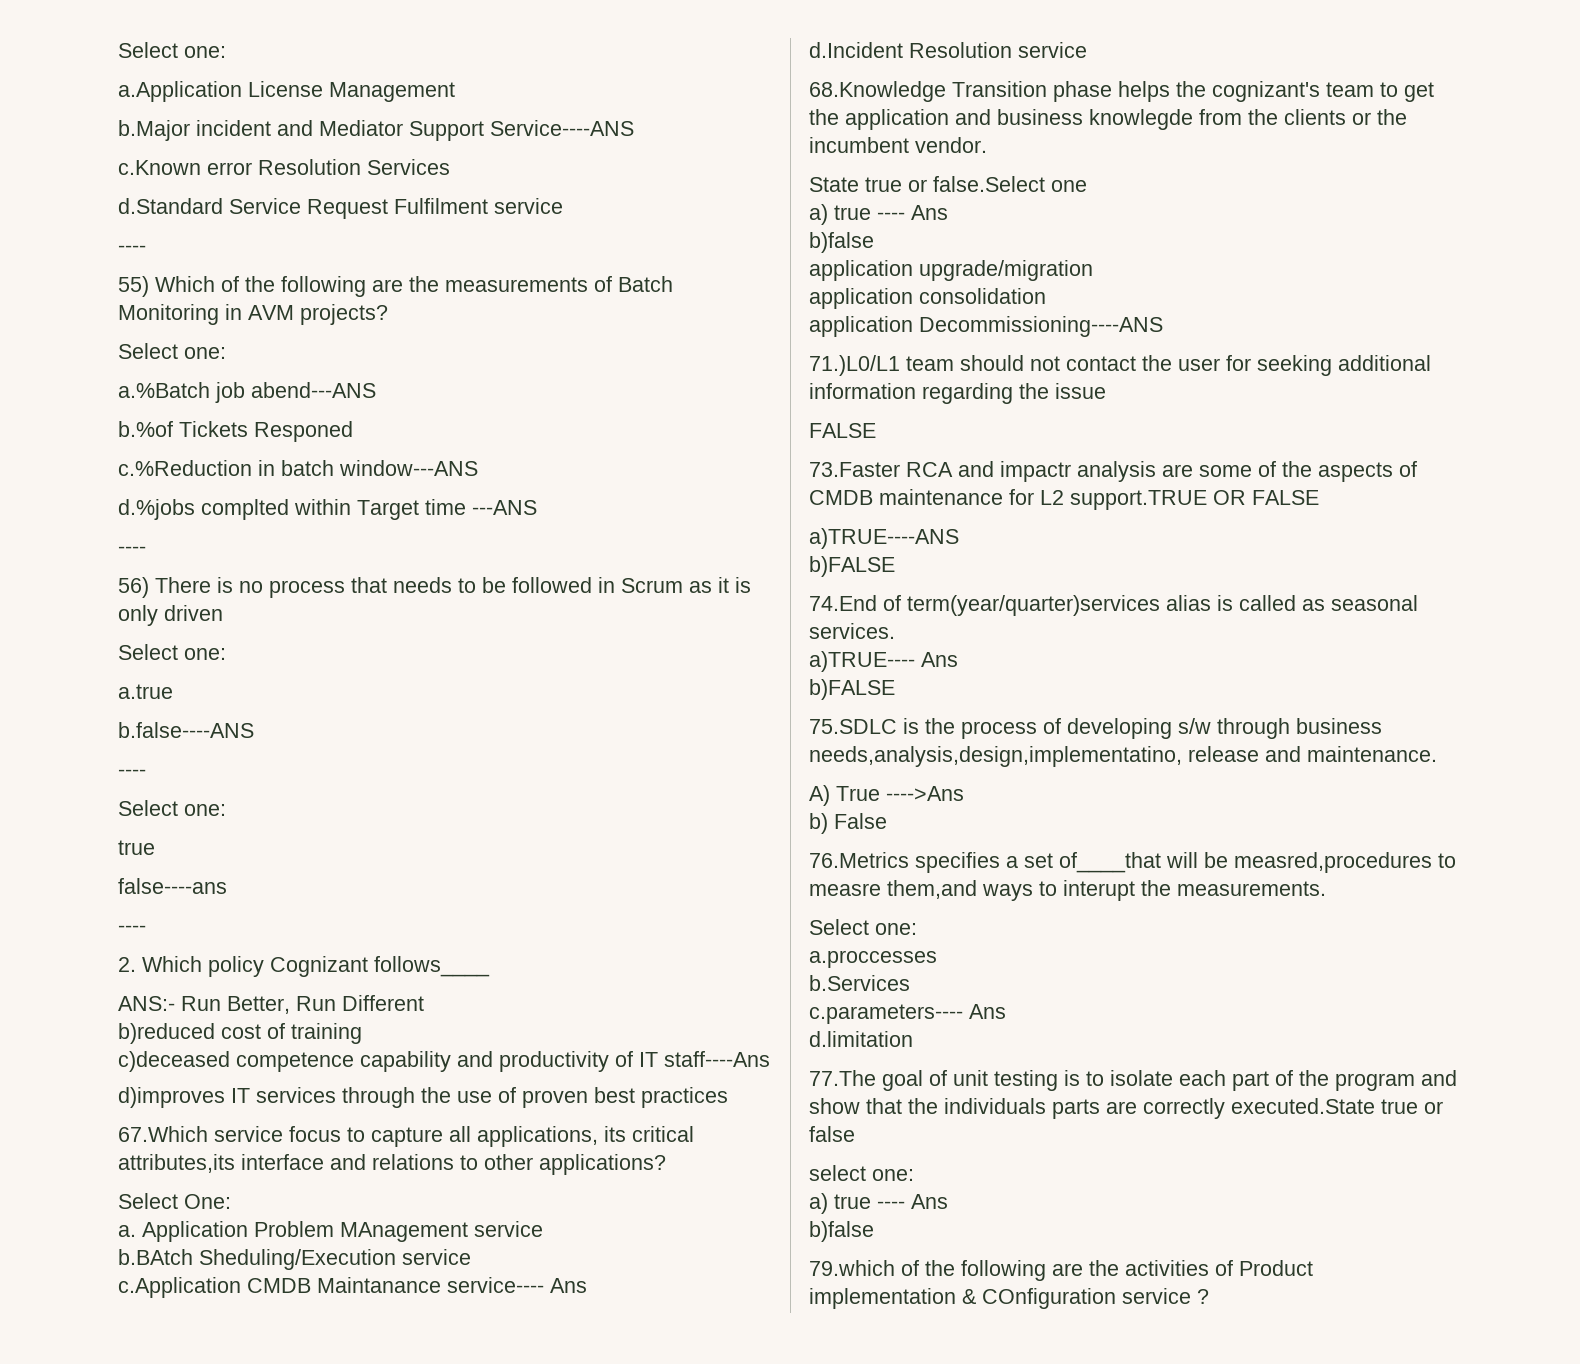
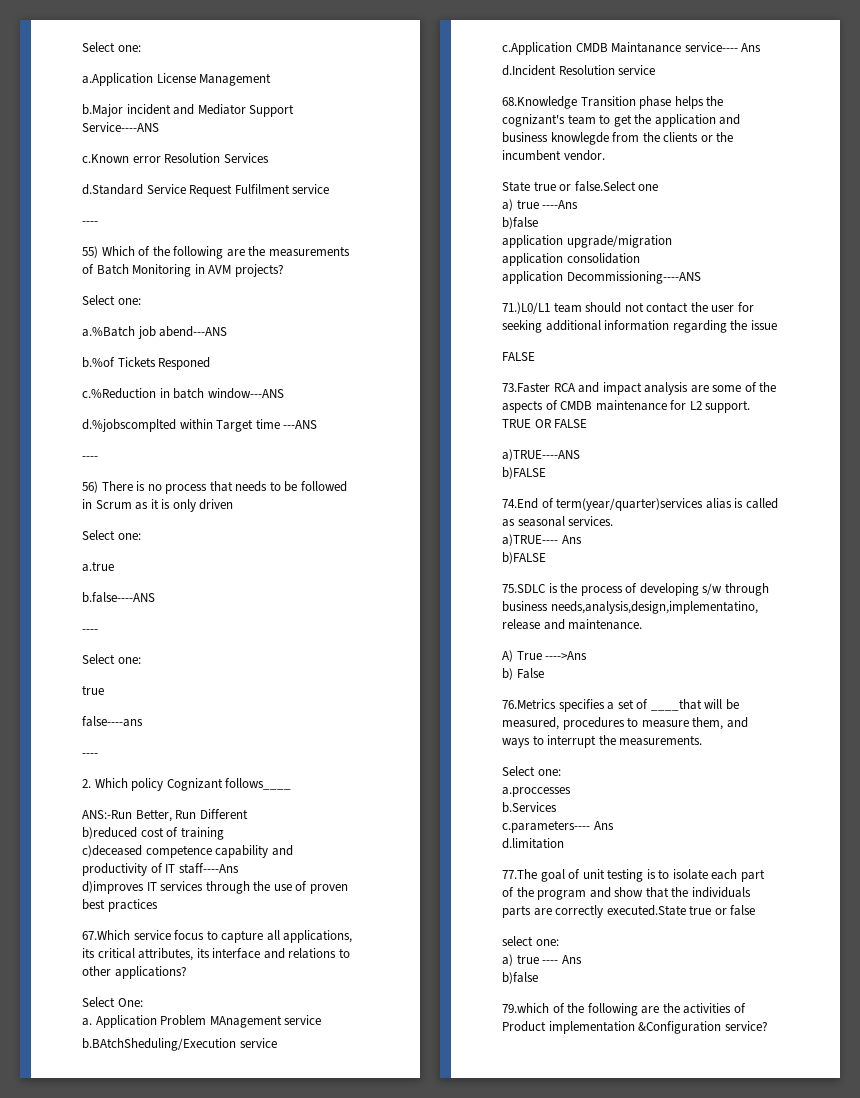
[118,499,289,520] d.%jobs complted -> [82,419,176,432] d.%jobscomplted
[118,996,221,1011] ANS:- Run -> [82,810,132,819] ANS:-Run
[118,1154,235,1173] attributes,its -> [138,948,210,961] attributes, its
[118,1249,396,1270] b.BAtch Sheduling/Execution -> [82,1038,236,1051] b.BAtchSheduling/Execution
[877,205,948,220] ---- Ans -> [542,200,579,209] ----Ans
[1000,461,1071,482] impactr -> [602,382,642,395] impact
[1070,490,1207,510] support.TRUE -> [705,400,751,413] [502,419,531,428] support. TRUE
[1059,852,1456,873] [809,880,977,899] of____that will be measred,procedures to measre them,and -> [636,699,739,711] [502,717,748,730] of ____that will be measured, procedures to measure them, and
[1063,880,1135,901] interupt -> [547,735,597,748] interrupt
[962,1288,1209,1309] & COnfiguration service ? -> [638,1021,768,1034] &Configuration service?

